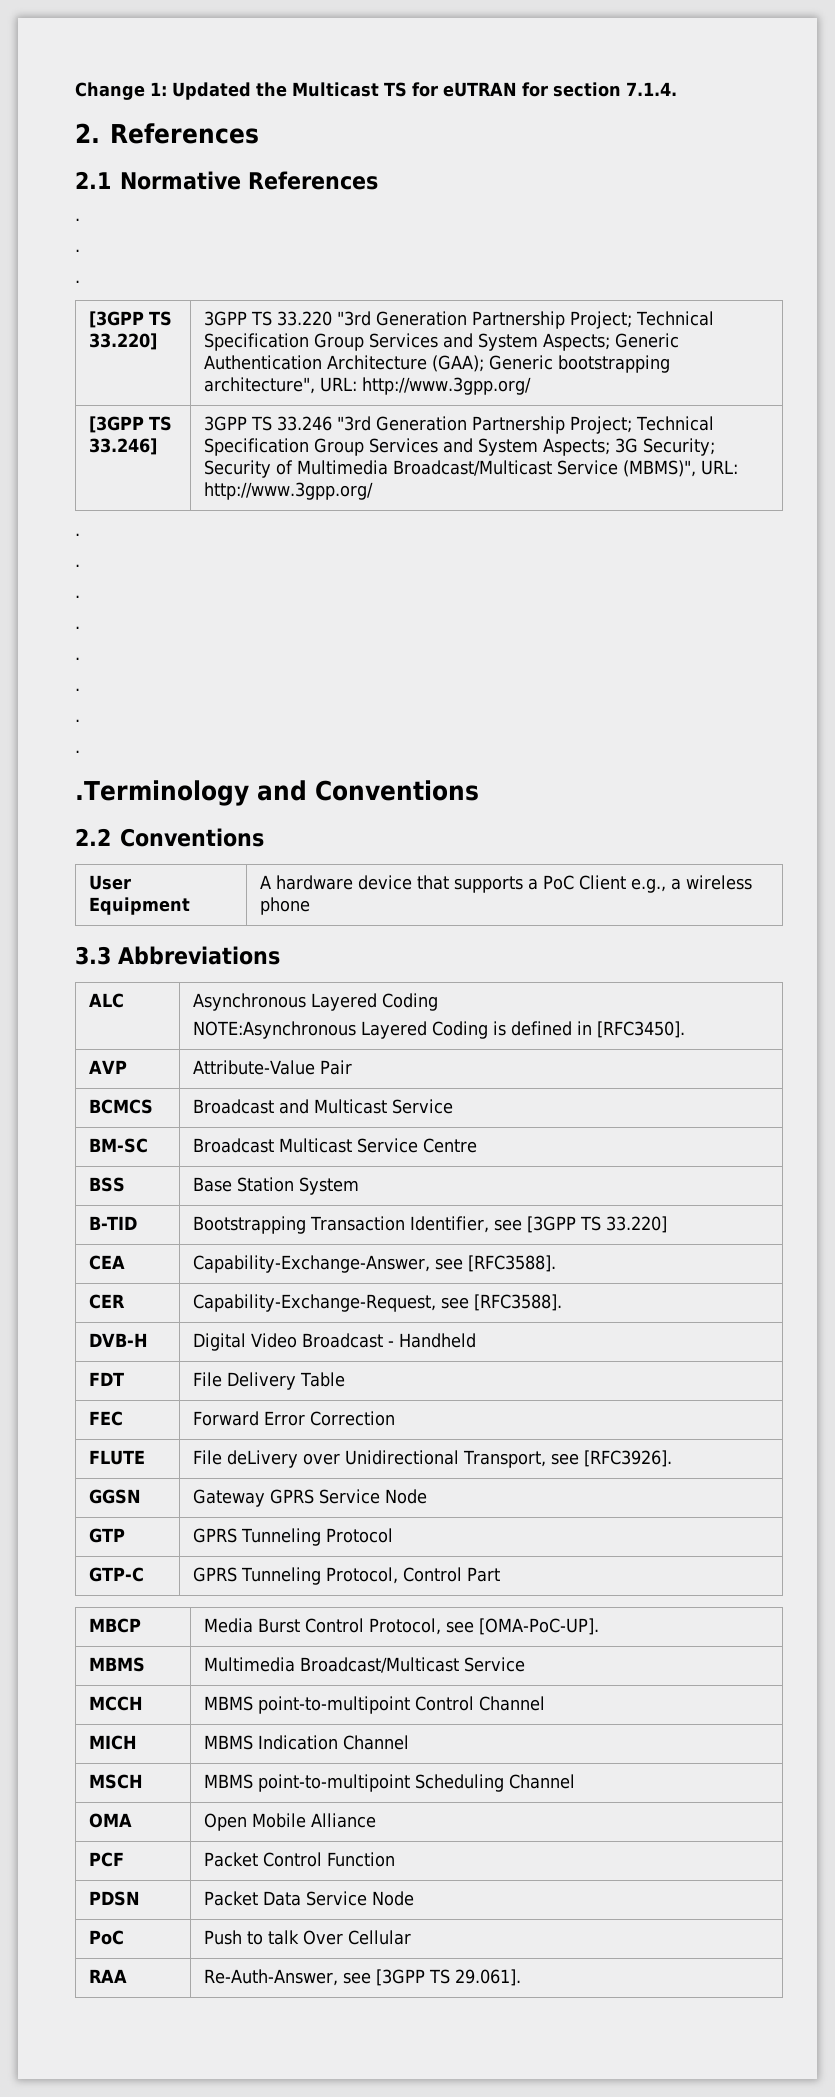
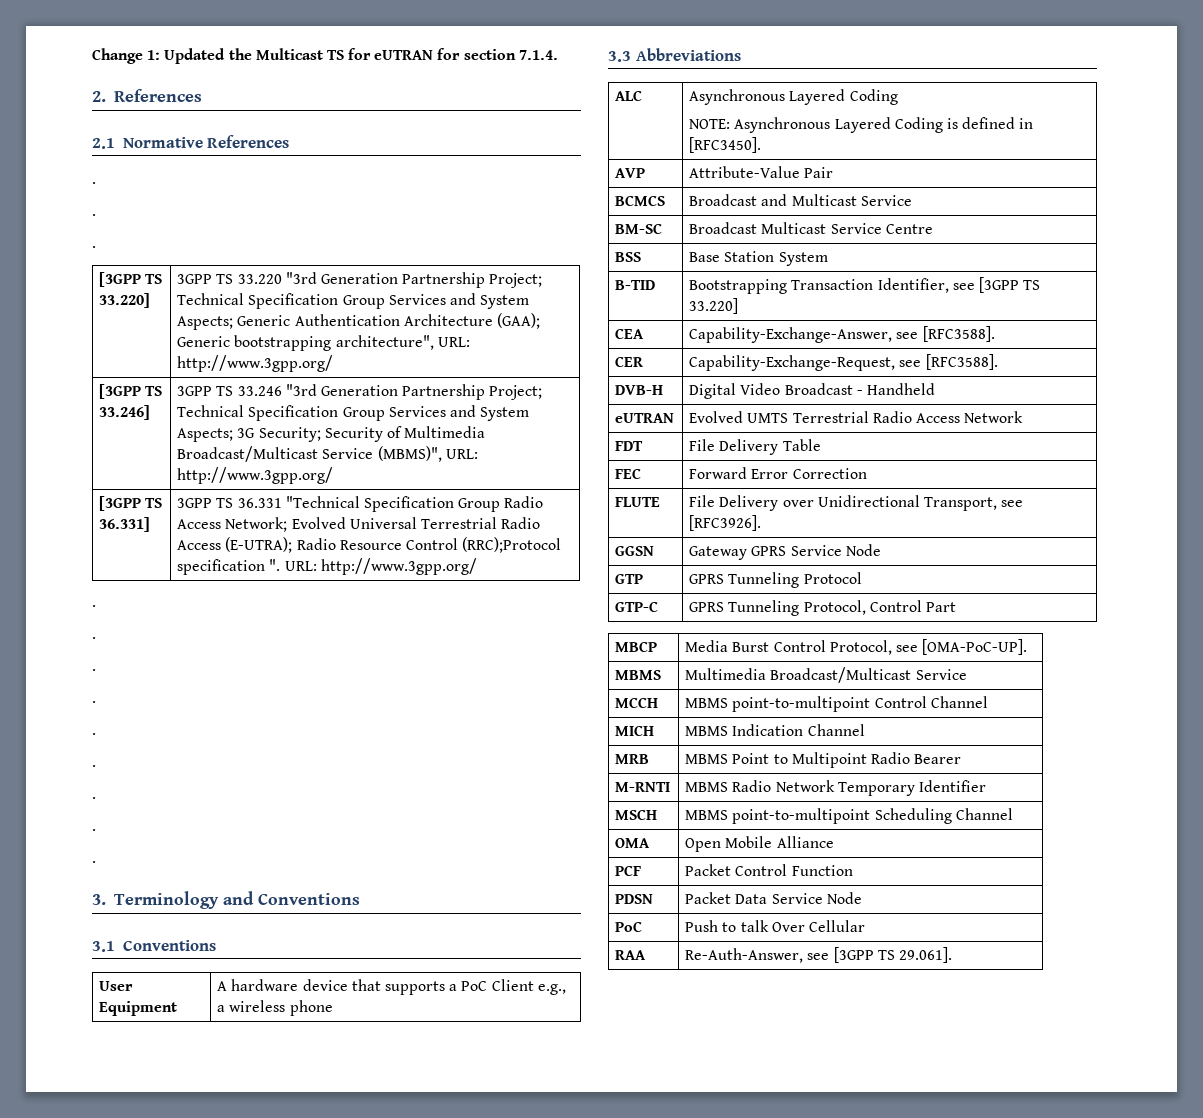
[75,533,80,536] [75,564,80,567] [75,595,80,598] [75,626,80,629] [75,657,80,660] [75,688,80,691] [75,719,80,722] [75,750,80,753] [75,780,249,806] // . // . // . // . // . // . // . // . // .Terminology -> [99,496,163,511] [99,517,151,532] [177,496,544,512] [177,517,541,532] [177,537,562,553] [177,558,477,575] [92,605,96,607] [92,637,96,639] [92,669,96,671] [92,701,96,703] [92,733,96,735] [92,765,96,767] [92,797,96,799] [92,829,96,831] [92,861,96,863] [92,891,219,909] // [3GPP TS 36.331] | 3GPP TS 36.331 "Technical Specification Group Radio Access Network; Evolved Universal Terrestrial Radio Access (E-UTRA); Radio Resource Control (RRC);Protocol specification ". URL: http://www.3gpp.org/ // . // . // . // . // . // . // . // . // . // 3. Terminology
[75,828,111,846] 2.2 -> [92,941,115,952] 3.1
[192,1021,356,1039] NOTE:Asynchronous -> [689,117,831,133] NOTE: Asynchronous
(476, 1340) none -> [615,413,675,423] [689,411,1024,423] // eUTRAN | Evolved UMTS Terrestrial Radio Access Network
[226,1450,298,1468] deLivery -> [719,495,779,511] Delivery
(409, 1742) none -> [615,754,650,764] [685,752,962,768] [615,782,671,792] [685,780,986,796] // MRB | MBMS Point to Multipoint Radio Bearer // M-RNTI | MBMS Radio Network Temporary Identifier

